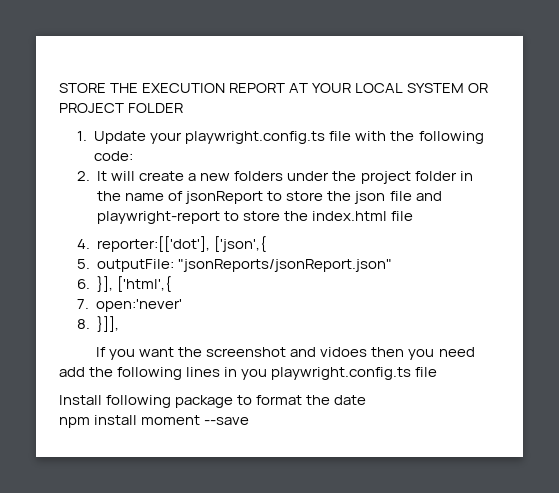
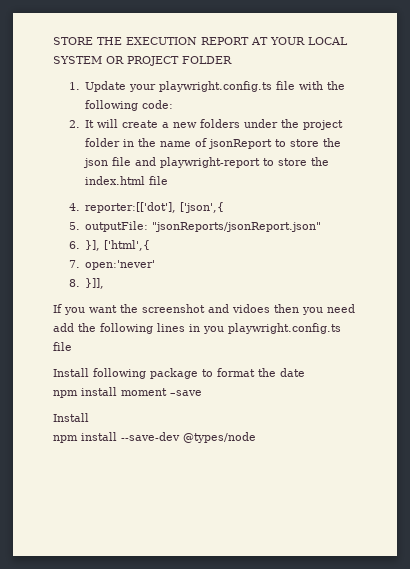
[204,417,250,425] --save -> [170,390,202,396] [53,413,89,422] [53,432,256,443] –save // Install // npm install --save-dev @types/node

